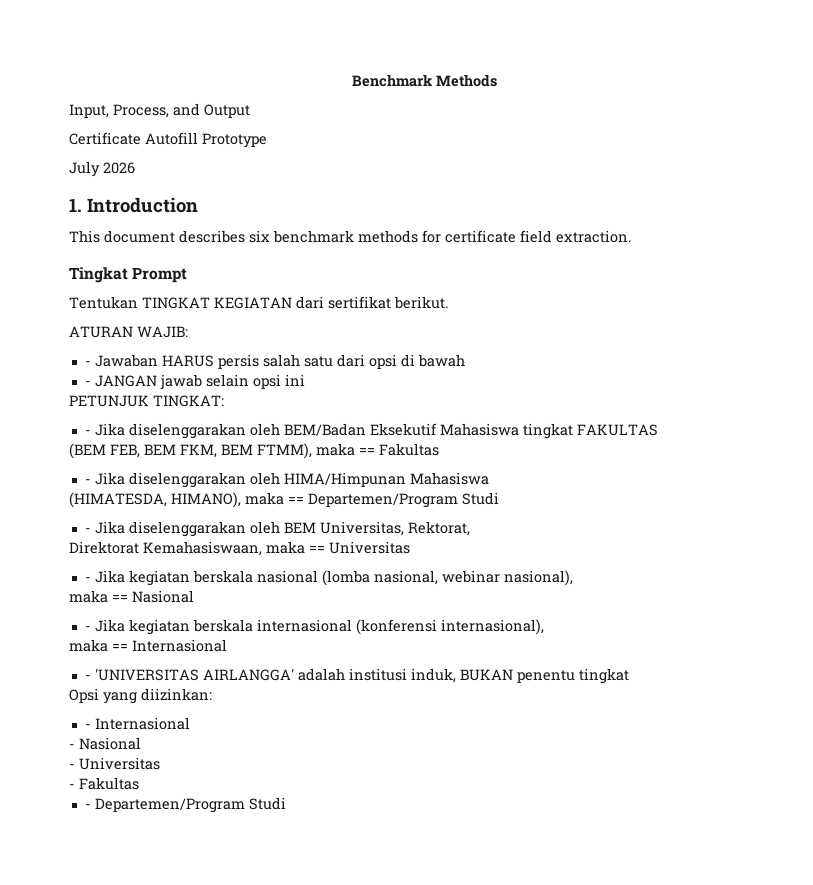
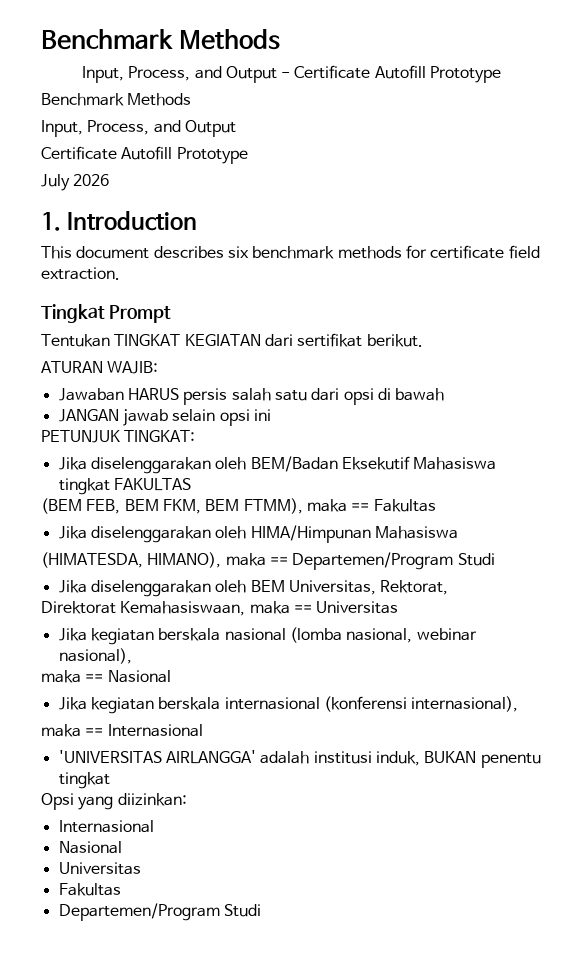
[352,74,497,87] Benchmark Methods -> [41,29,280,50] [81,65,502,83] [41,93,192,106] Benchmark Methods // Input, Process, and Output - Certificate Autofill Prototype // Benchmark Methods
[84,361,91,366] - -> (159, 367) none
[84,381,91,386] - -> (445, 394) none
[84,430,91,435] - -> (196, 436) none
[84,479,91,484] - -> (436, 505) none
[84,528,91,533] - -> (495, 559) none
[84,577,91,582] - -> (399, 607) none
[84,626,91,631] - -> (171, 676) none
[84,675,91,680] - -> (203, 730) none
[84,717,190,730] [69,737,141,750] [69,757,160,770] [69,777,139,790] [84,804,91,809] - Internasional // - Nasional // - Universitas // - Fakultas // - -> [58,820,154,833] [58,841,122,854] [58,862,141,875] [58,883,121,896] Internasional // Nasional // Universitas // Fakultas //

